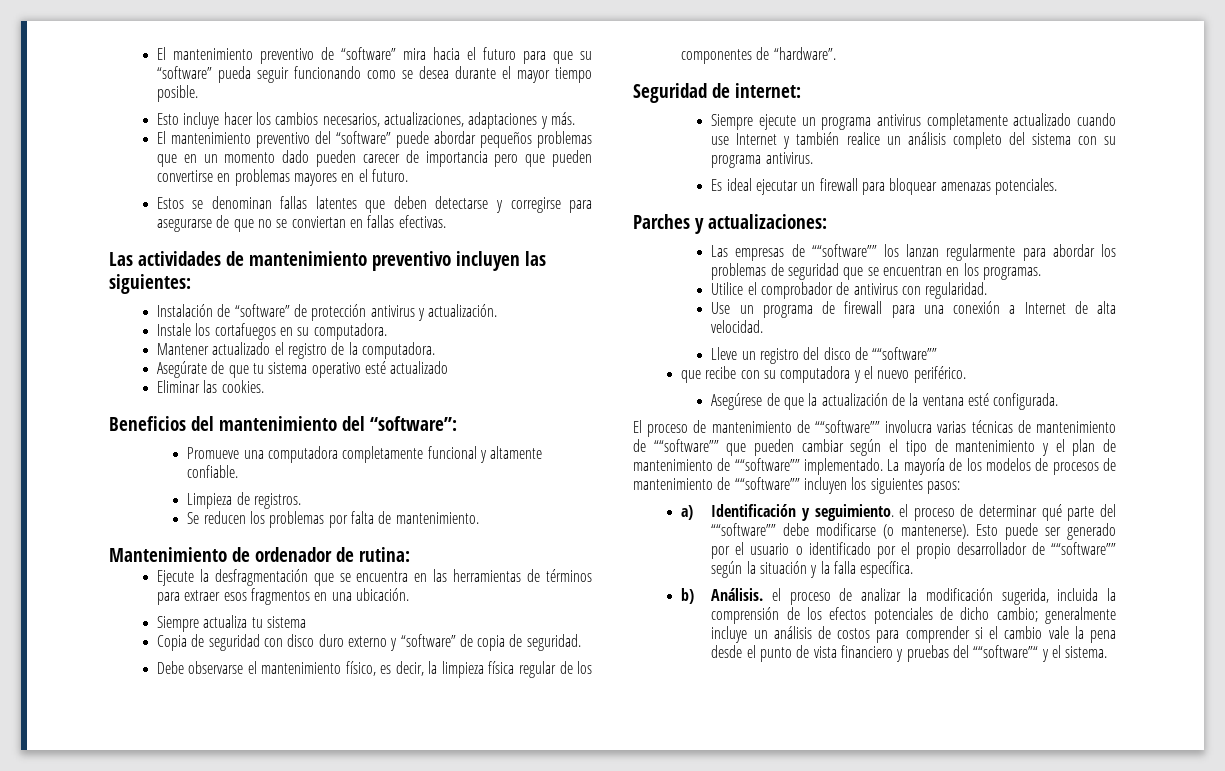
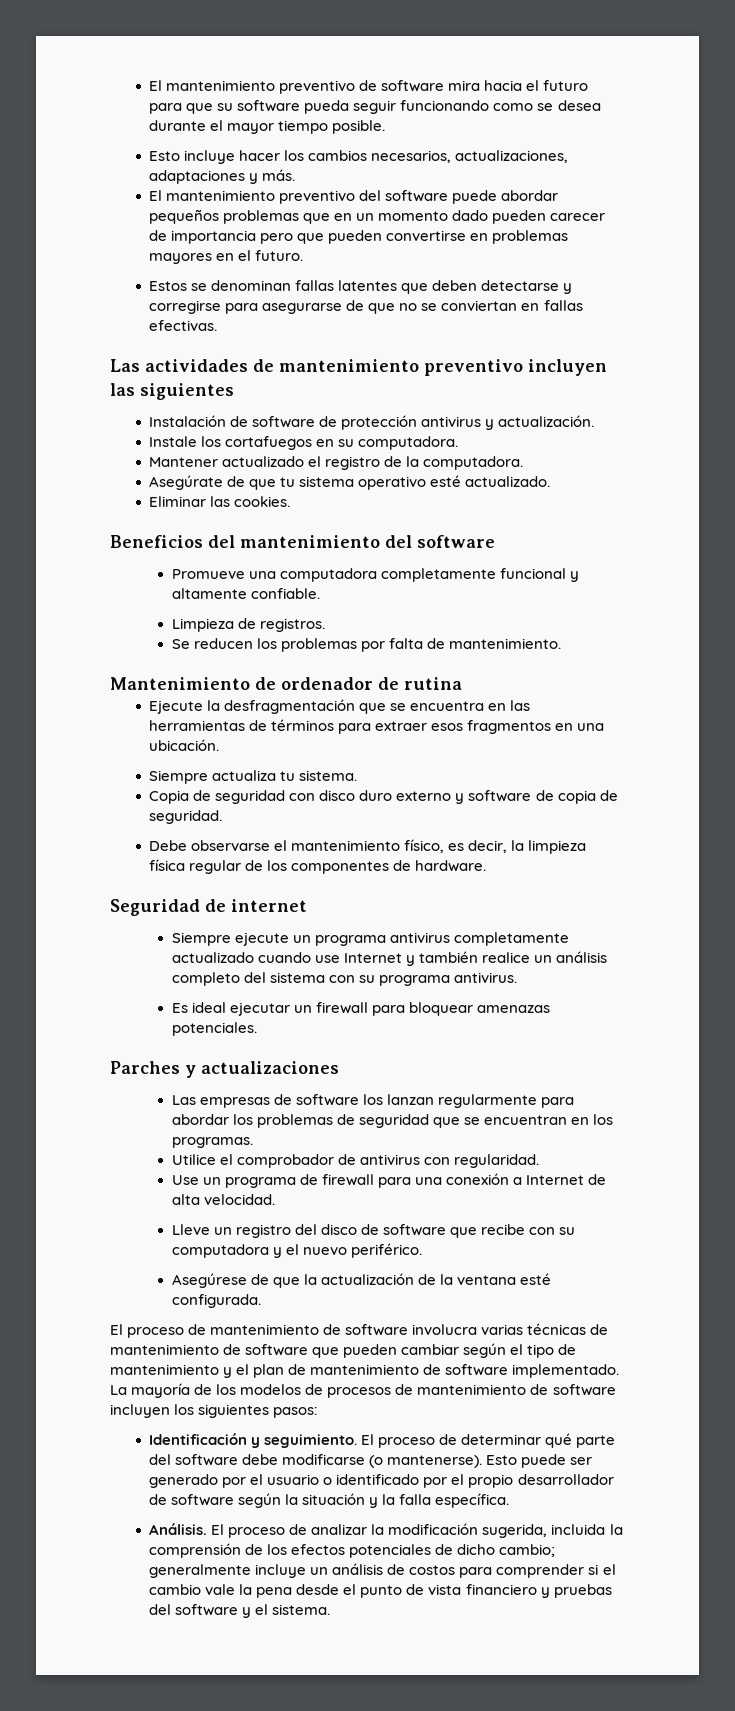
[340,47,396,60] “software” -> [381,80,445,92] software
[156,66,212,79] “software” -> [237,100,301,112] software
[335,131,391,144] “software” -> [385,190,449,202] software
[109,274,191,294] siguientes: -> [140,383,234,400] siguientes
[234,304,290,317] “software” -> [252,416,316,428] software
[390,361,449,374] actualizado -> [465,476,551,487] actualizado.
[370,416,457,431] “software”: -> [417,535,495,548] software
[359,547,410,562] rutina: -> [404,677,462,690] rutina
[266,616,306,628] sistema -> [299,770,358,781] sistema.
[400,634,456,647] “software” -> [468,790,532,802] software
[773,47,836,60] “hardware”. -> [415,860,487,872] hardware.
[735,83,801,98] internet: -> [231,899,307,912] internet
[708,214,827,229] actualizaciones: -> [201,1061,339,1074] actualizaciones
[811,244,877,257] ““software”” -> [295,1094,359,1106] software
[872,347,938,360] ““software”” // -> [382,1224,446,1236] software
[815,420,880,433] ““software”” -> [345,1324,409,1336] software
[653,439,719,452] ““software”” -> [245,1344,309,1356] software
[734,458,800,471] ““software”” -> [445,1364,509,1376] software
[734,477,800,490] ““software”” -> [552,1384,616,1396] software
[680,505,693,520] a) -> (319, 1412) none
[899,504,909,517] el -> [361,1434,375,1445] El
[711,523,777,536] ““software”” -> [175,1454,239,1466] software
[1051,542,1116,555] ““software”” -> [171,1494,235,1506] software
[680,588,781,604] b) Análisis. el -> [149,1523,225,1535] Análisis. El
[973,645,1039,658] ““software”“ -> [175,1604,239,1616] software

